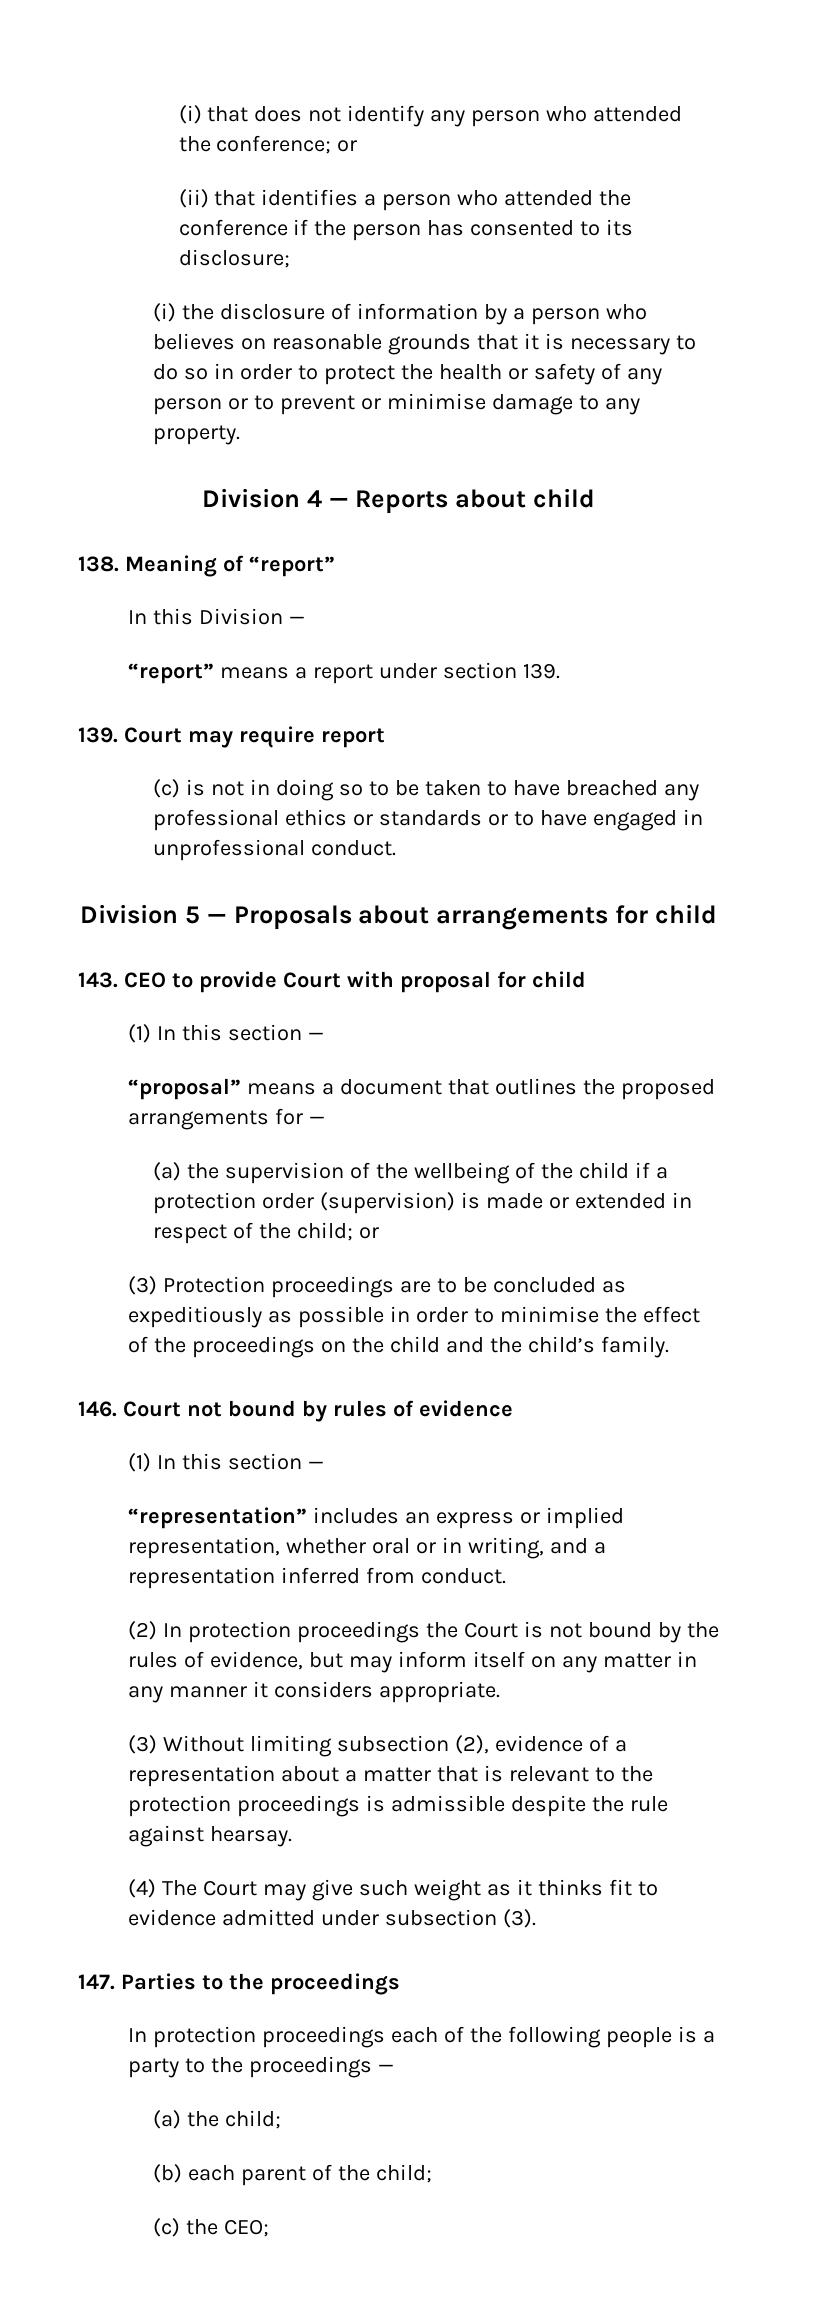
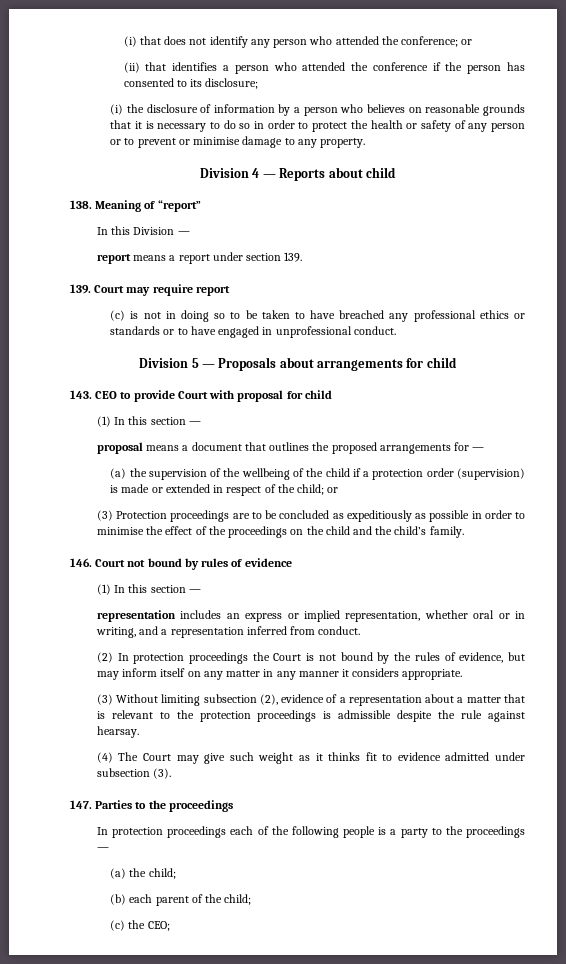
[128,663,215,684] “report” -> [96,254,131,264] report
[128,1078,242,1100] “proposal” -> [96,442,143,454] proposal
[128,1507,308,1529] “representation” -> [96,610,176,622] representation

